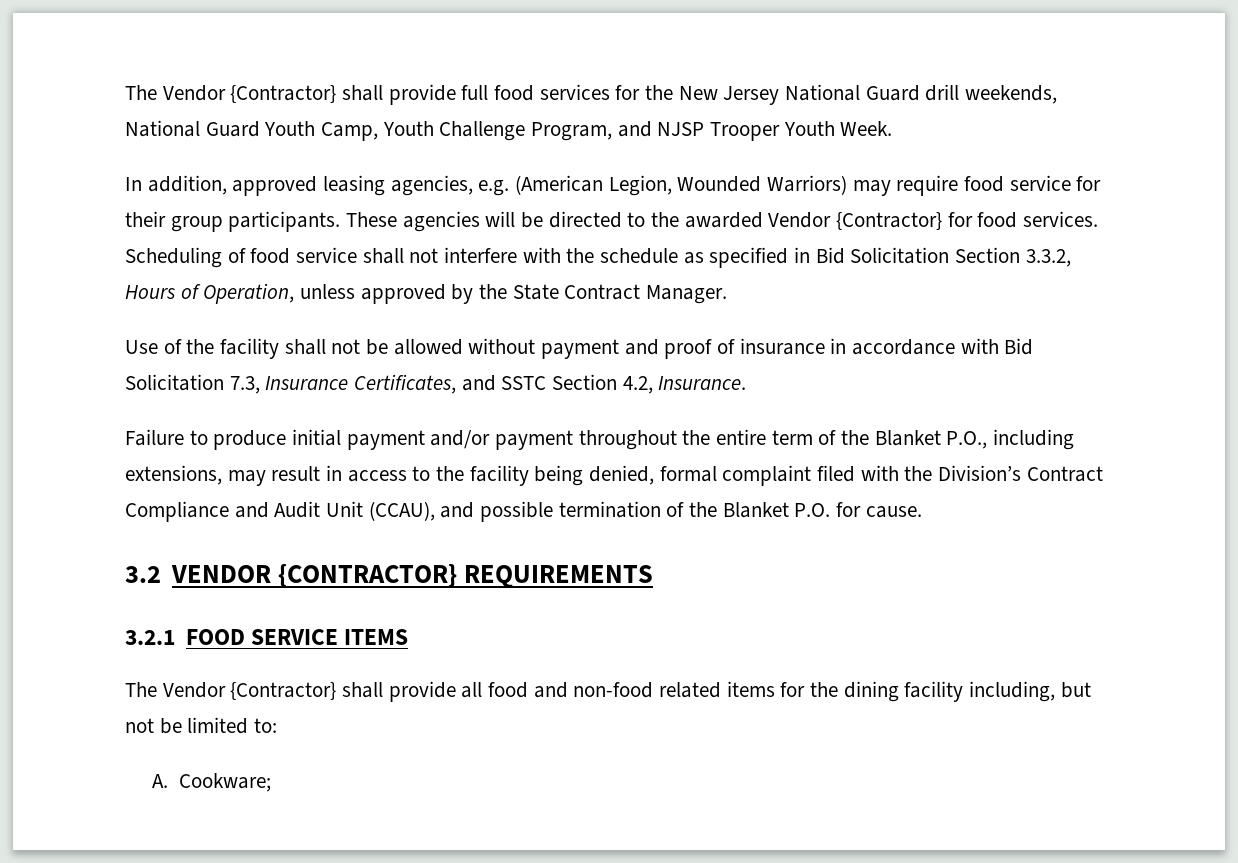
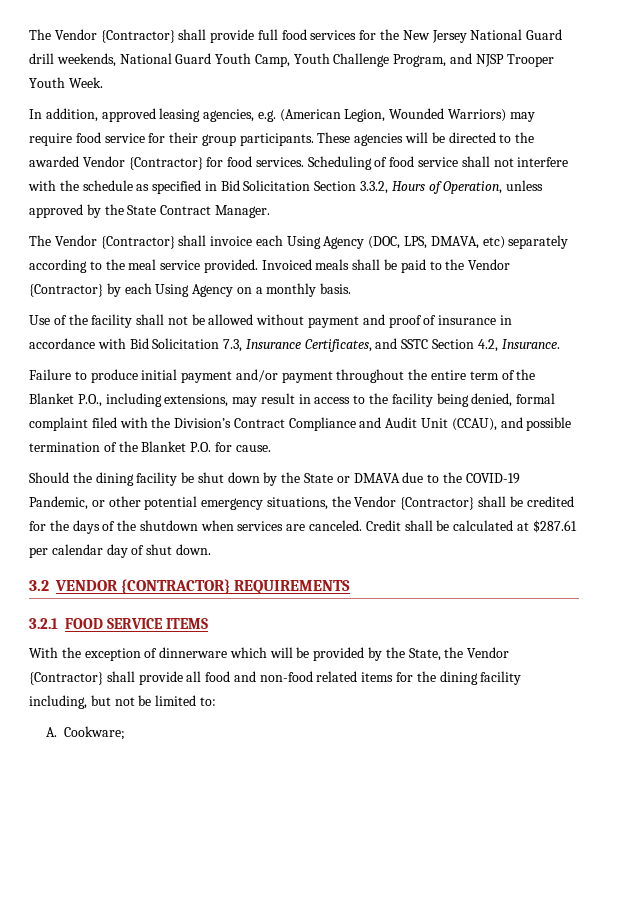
(728, 294) none -> [29,235,569,249] [29,259,511,273] [29,283,352,297] // The Vendor {Contractor} shall invoice each Using Agency (DOC, LPS, DMAVA, etc) separately according to the meal service provided. Invoiced meals shall be paid to the Vendor {Contractor} by each Using Agency on a monthly basis.
(922, 512) none -> [29,472,520,486] [29,496,574,510] [29,520,577,534] [29,544,211,558] // Should the dining facility be shut down by the State or DMAVA due to the COVID-19 Pandemic, or other potential emergency situations, the Vendor {Contractor} shall be credited for the days of the shutdown when services are canceled. Credit shall be calculated at $287.61 per calendar day of shut down.
[125,682,157,697] The -> [29,647,464,661] With the exception of dinnerware which will be provided by the State, the

